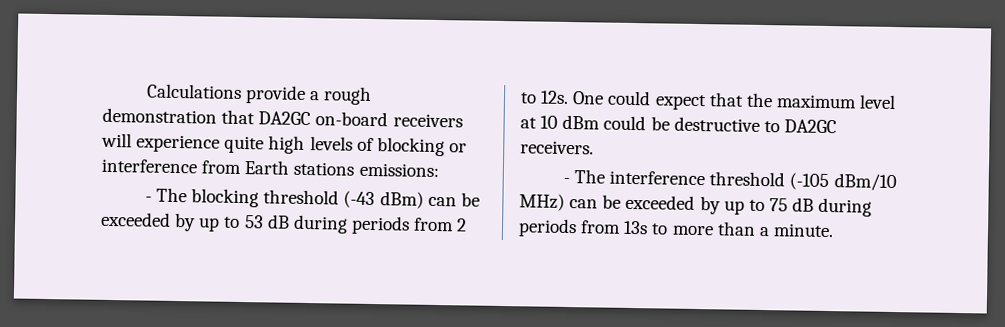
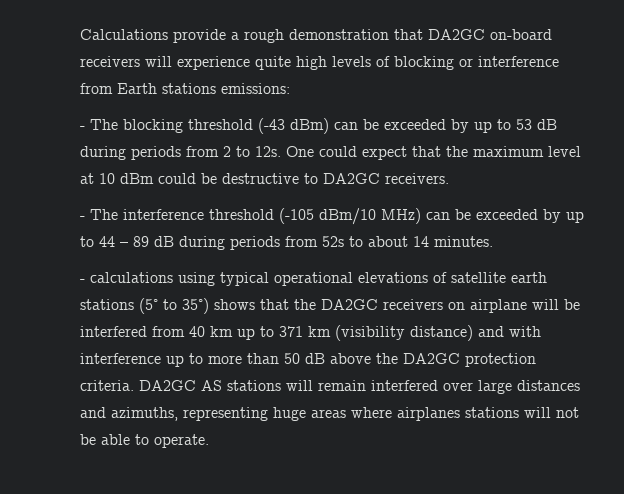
[768,197,873,217] [518,218,834,238] 75 dB during periods from 13s to more than a minute. -> [99,236,493,250] [80,272,547,286] [80,298,580,314] [80,325,541,341] [80,353,536,367] [80,380,580,394] [80,407,579,421] [80,434,209,448] 44 – 89 dB during periods from 52s to about 14 minutes. // - calculations using typical operational elevations of satellite earth stations (5° to 35°) shows that the DA2GC receivers on airplane will be interfered from 40 km up to 371 km (visibility distance) and with interference up to more than 50 dB above the DA2GC protection criteria. DA2GC AS stations will remain interfered over large distances and azimuths, representing huge areas where airplanes stations will not be able to operate.

